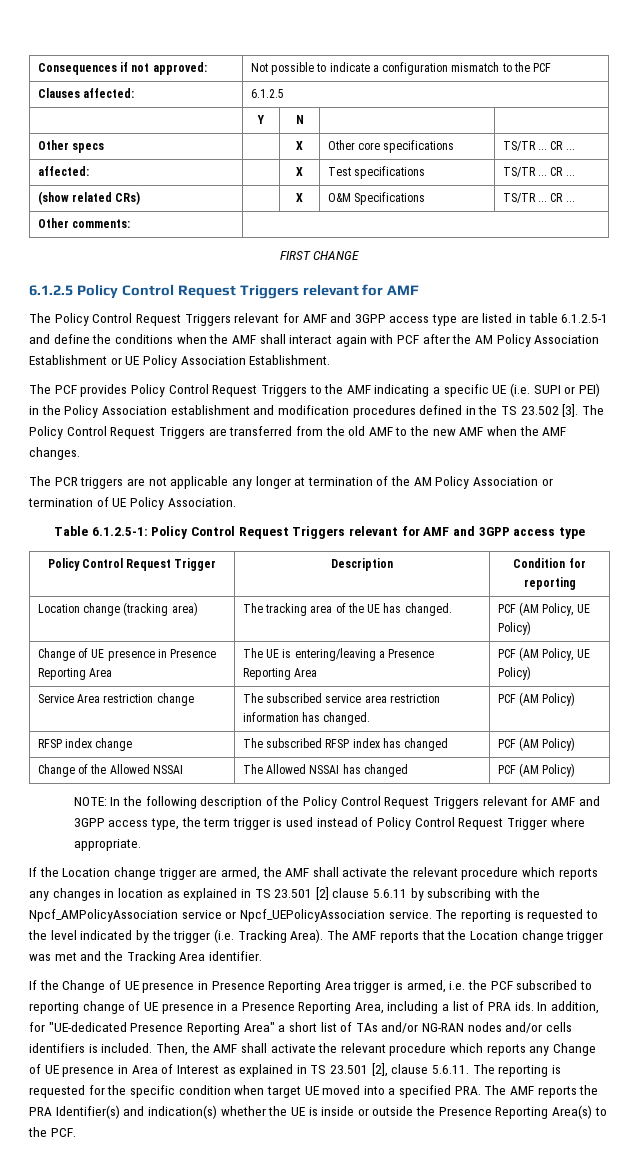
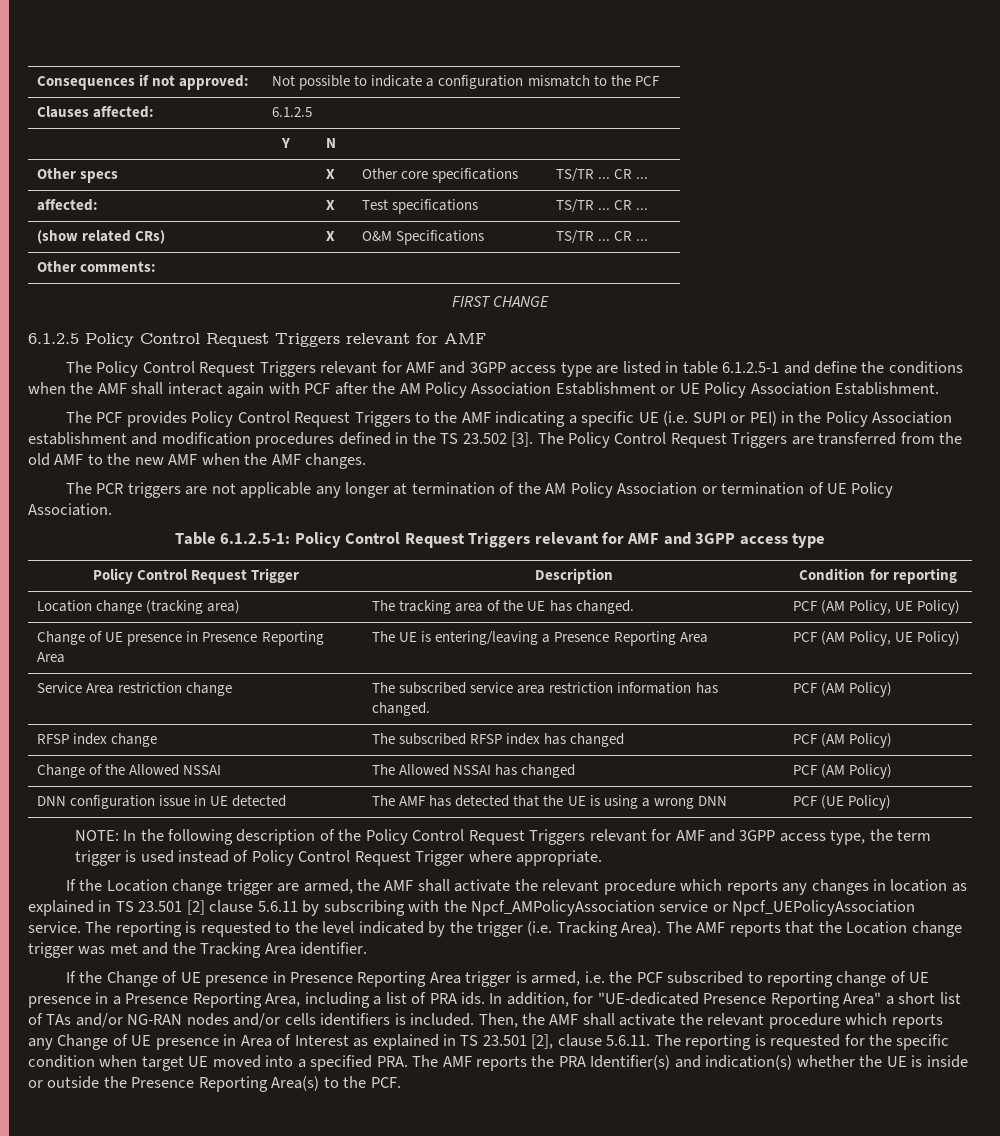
(576, 770) none -> [37,795,287,809] [372,795,727,809] [793,795,892,810] // DNN configuration issue in UE detected | The AMF has detected that the UE is using a wrong DNN | PCF (UE Policy)

